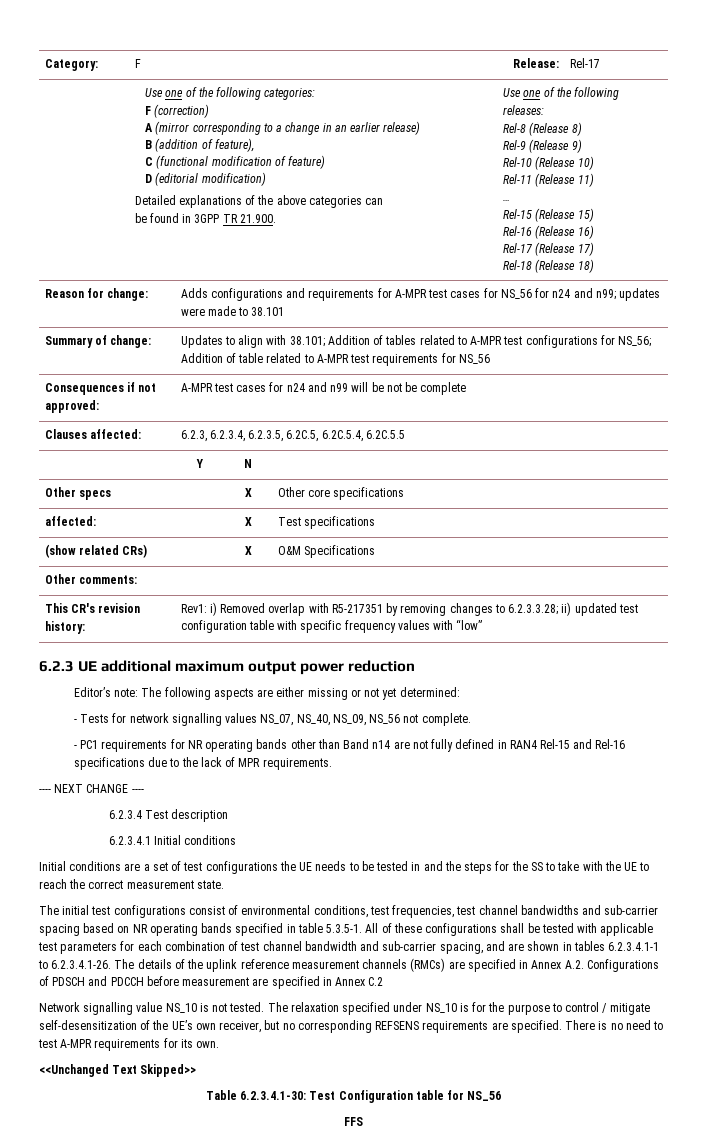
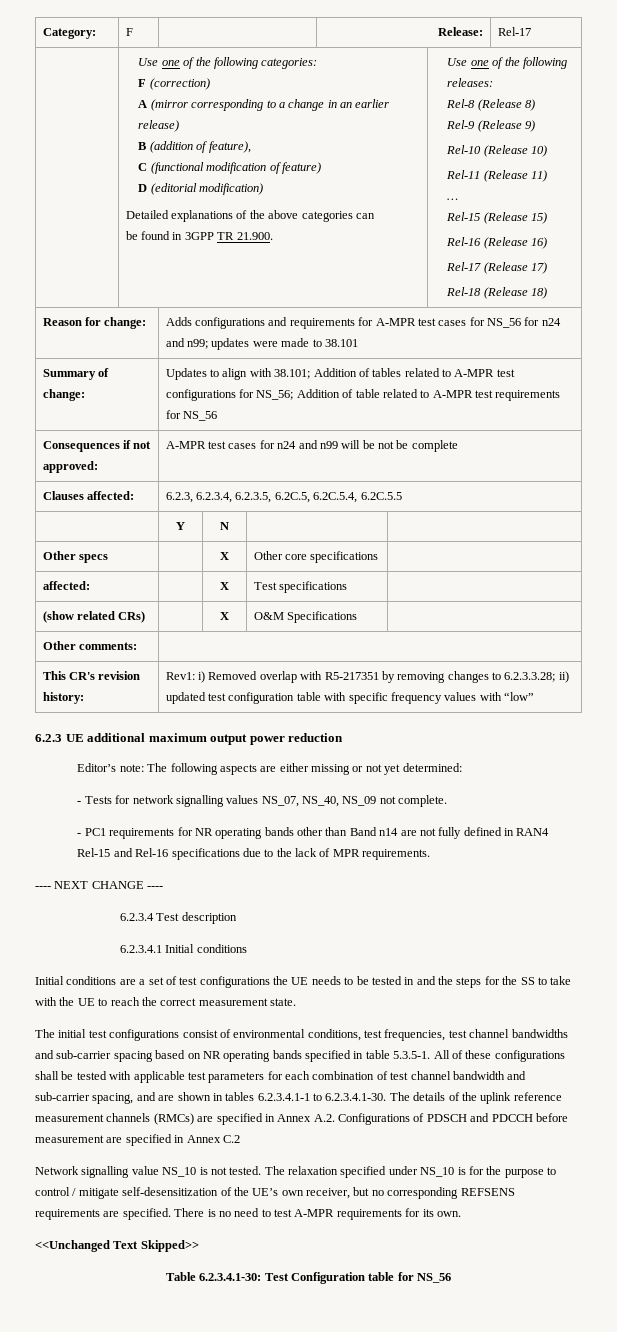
[332,714,401,726] NS_09, NS_56 -> [342,796,377,806] NS_09
[51,960,112,969] 6.2.3.4.1-26. -> [325,1093,387,1101] 6.2.3.4.1-30.
[344,1117,363,1126] // FFS -> (452, 1278) none

